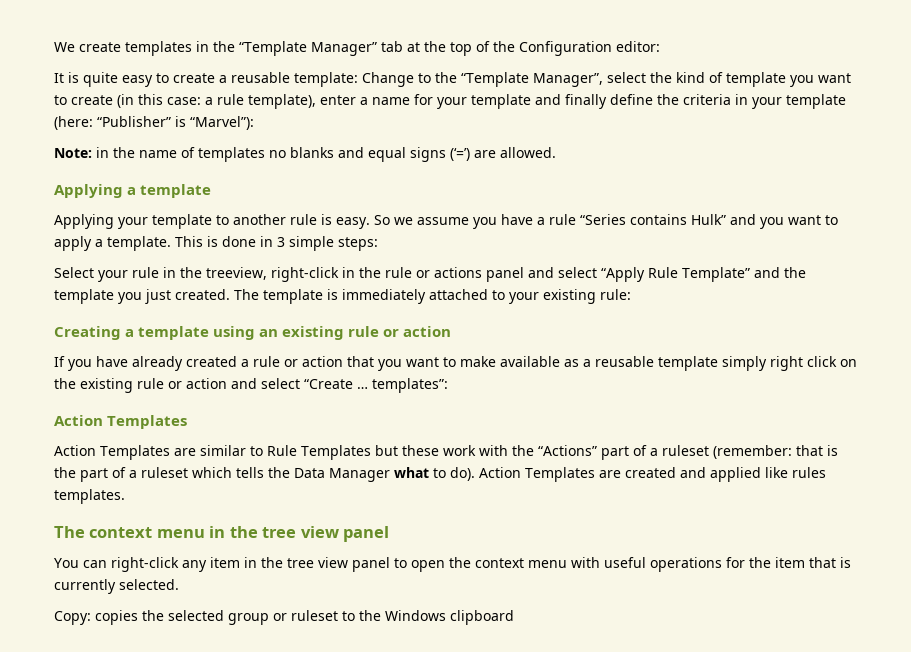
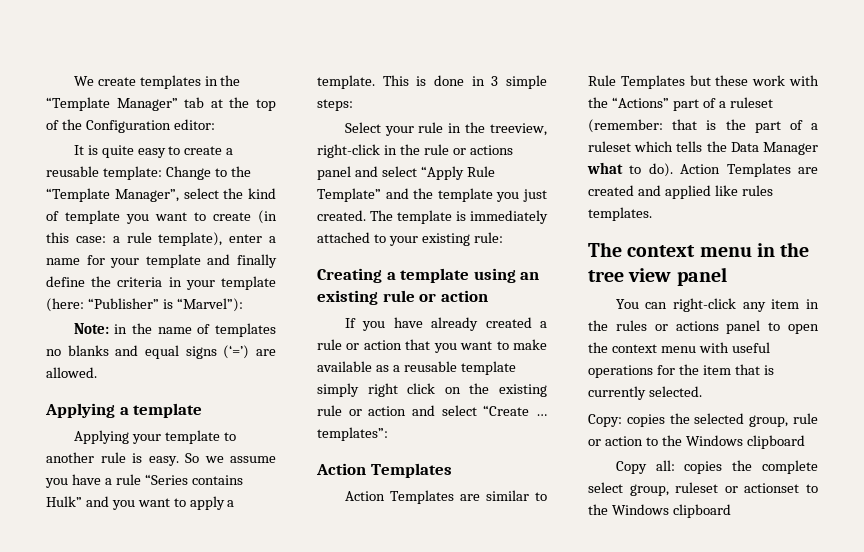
[287,557,348,568] tree view -> [615,320,719,331] rules or actions
[228,610,514,625] group or ruleset to the Windows clipboard -> [749,413,818,427] [588,435,805,449] [615,460,818,474] [588,482,818,496] [588,504,731,518] group, rule or action to the Windows clipboard // Copy all: copies the complete select group, ruleset or actionset to the Windows clipboard

